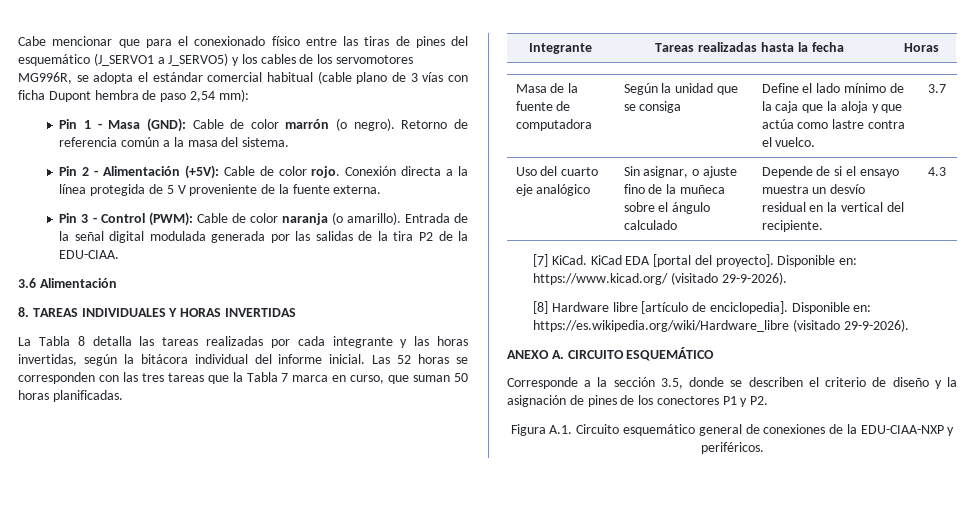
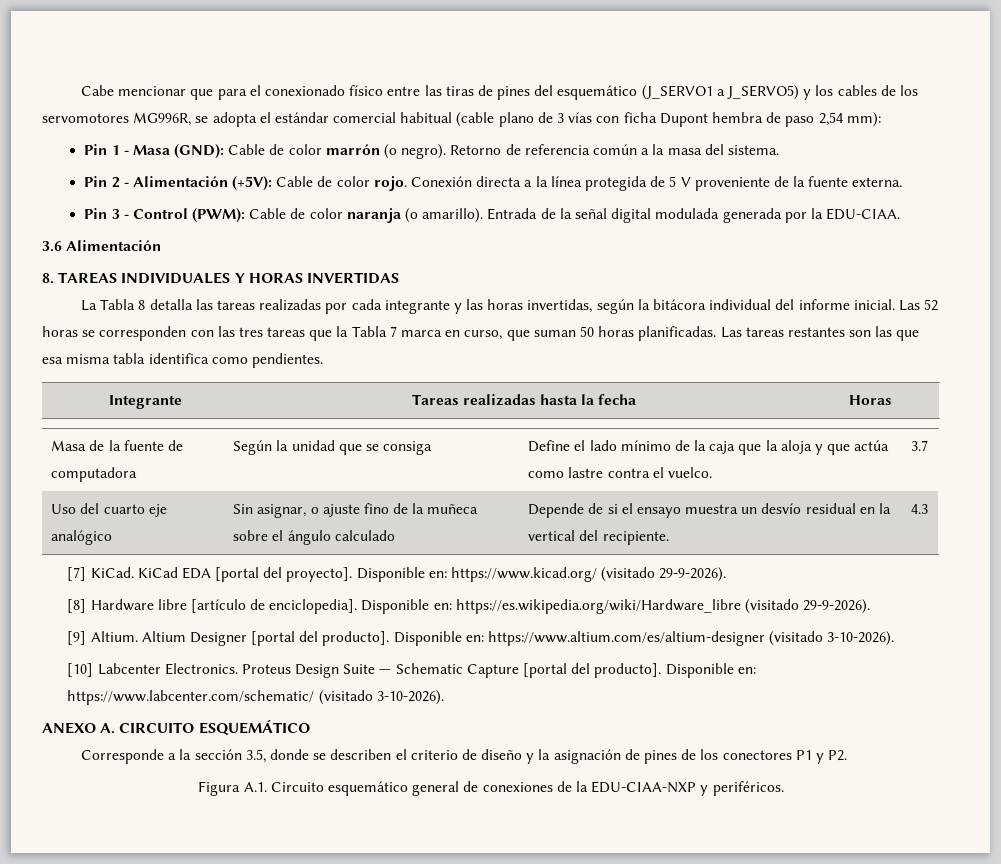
[295,231,453,241] las salidas de la tira P2 de -> (807, 217) none
(123, 396) none -> [720,326,920,341] [42,353,323,368] Las tareas restantes son las que esa misma tabla identifica como pendientes.
(909, 325) none -> [67,631,895,646] [67,663,756,678] [67,690,444,705] // [9] Altium. Altium Designer [portal del producto]. Disponible en: https://www.altium.com/es/altium-designer (visitado 3-10-2026). // [10] Labcenter Electronics. Proteus Design Suite — Schematic Capture [portal del producto]. Disponible en: https://www.labcenter.com/schematic/ (visitado 3-10-2026).

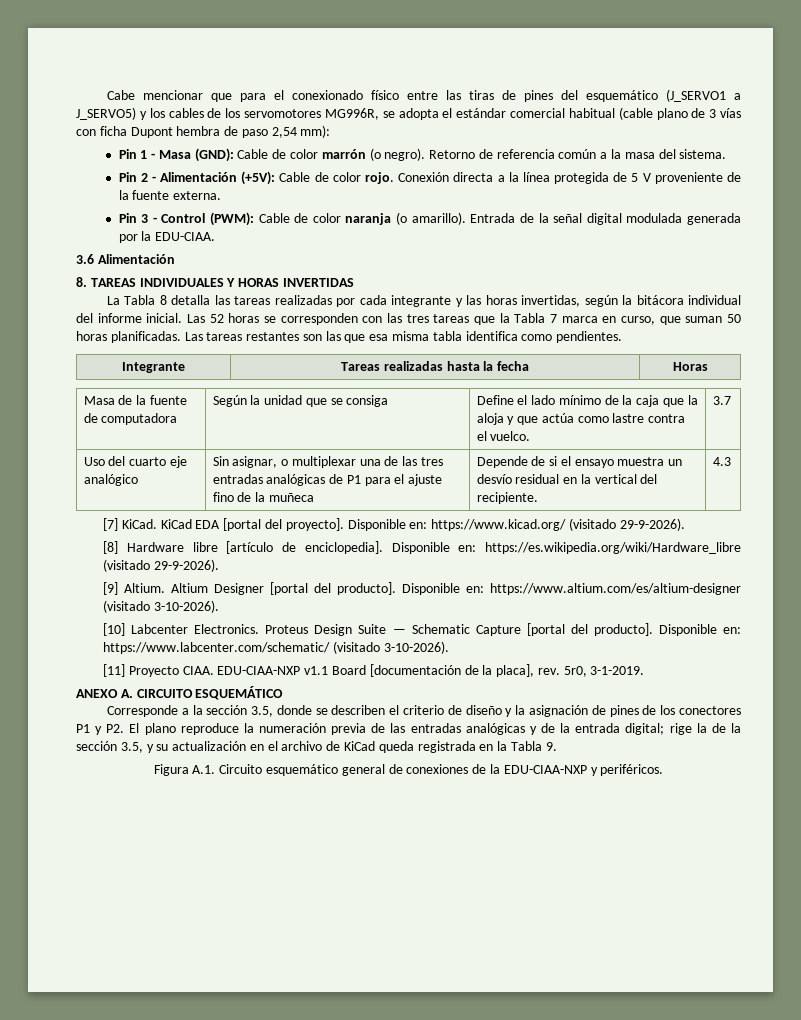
(319, 510) none -> [291,456,443,468] [212,474,405,486] multiplexar una de las tres entradas analógicas de P1 para el
[233,530,395,545] sobre el ángulo calculado -> (314, 497) none
(444, 697) none -> [103,664,645,677] // [11] Proyecto CIAA. EDU-CIAA-NXP v1.1 Board [documentación de la placa], rev. 5r0, 3-1-2019.
(848, 755) none -> [129,723,741,735] [76,741,557,753] El plano reproduce la numeración previa de las entradas analógicas y de la entrada digital; rige la de la sección 3.5, y su actualización en el archivo de KiCad queda registrada en la Tabla 9.

